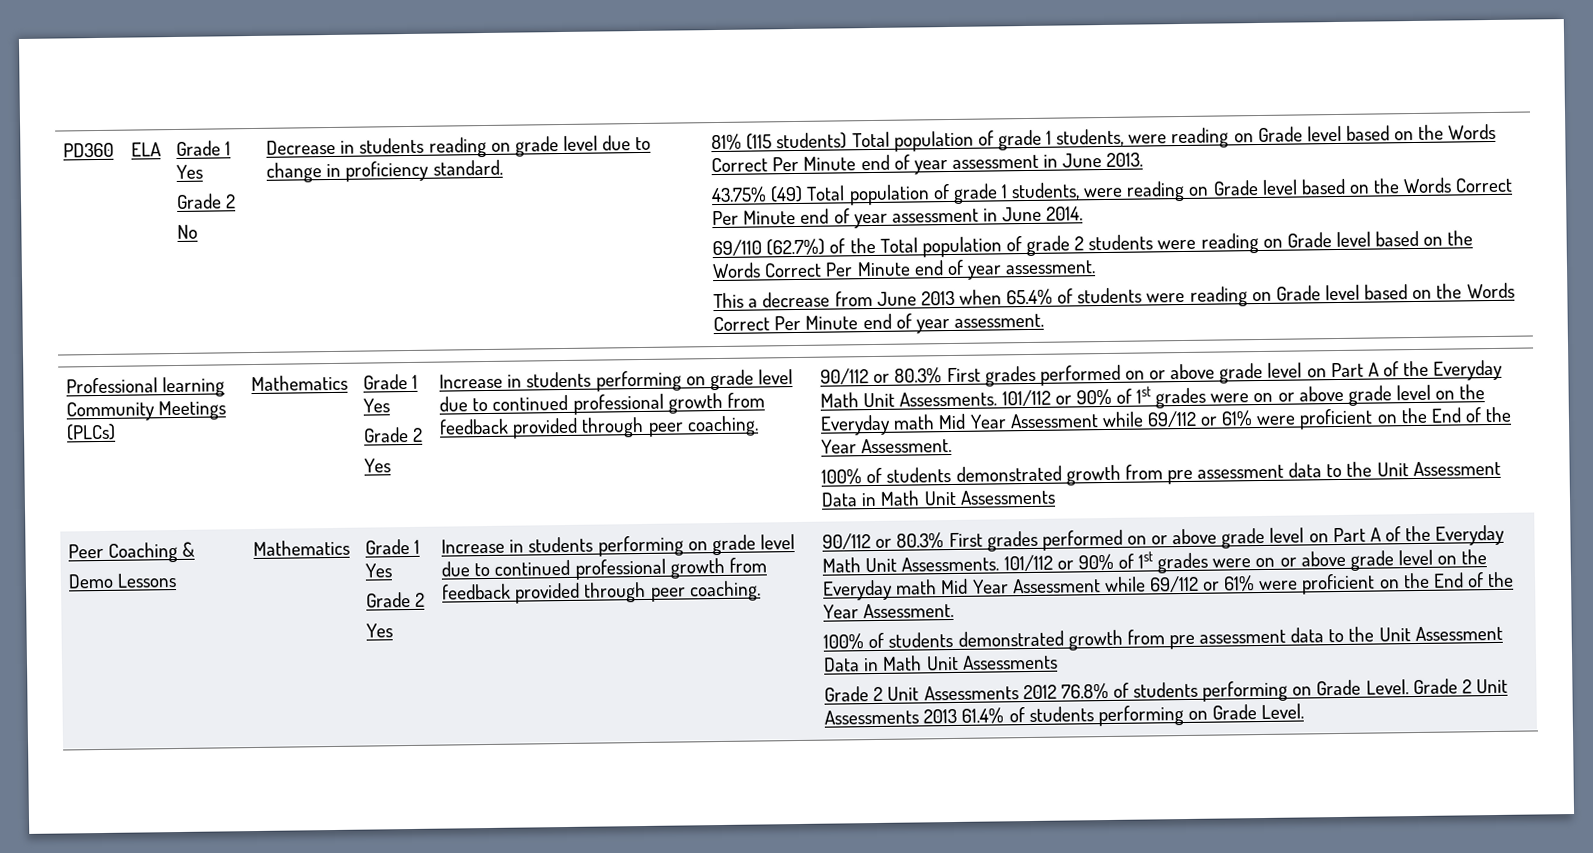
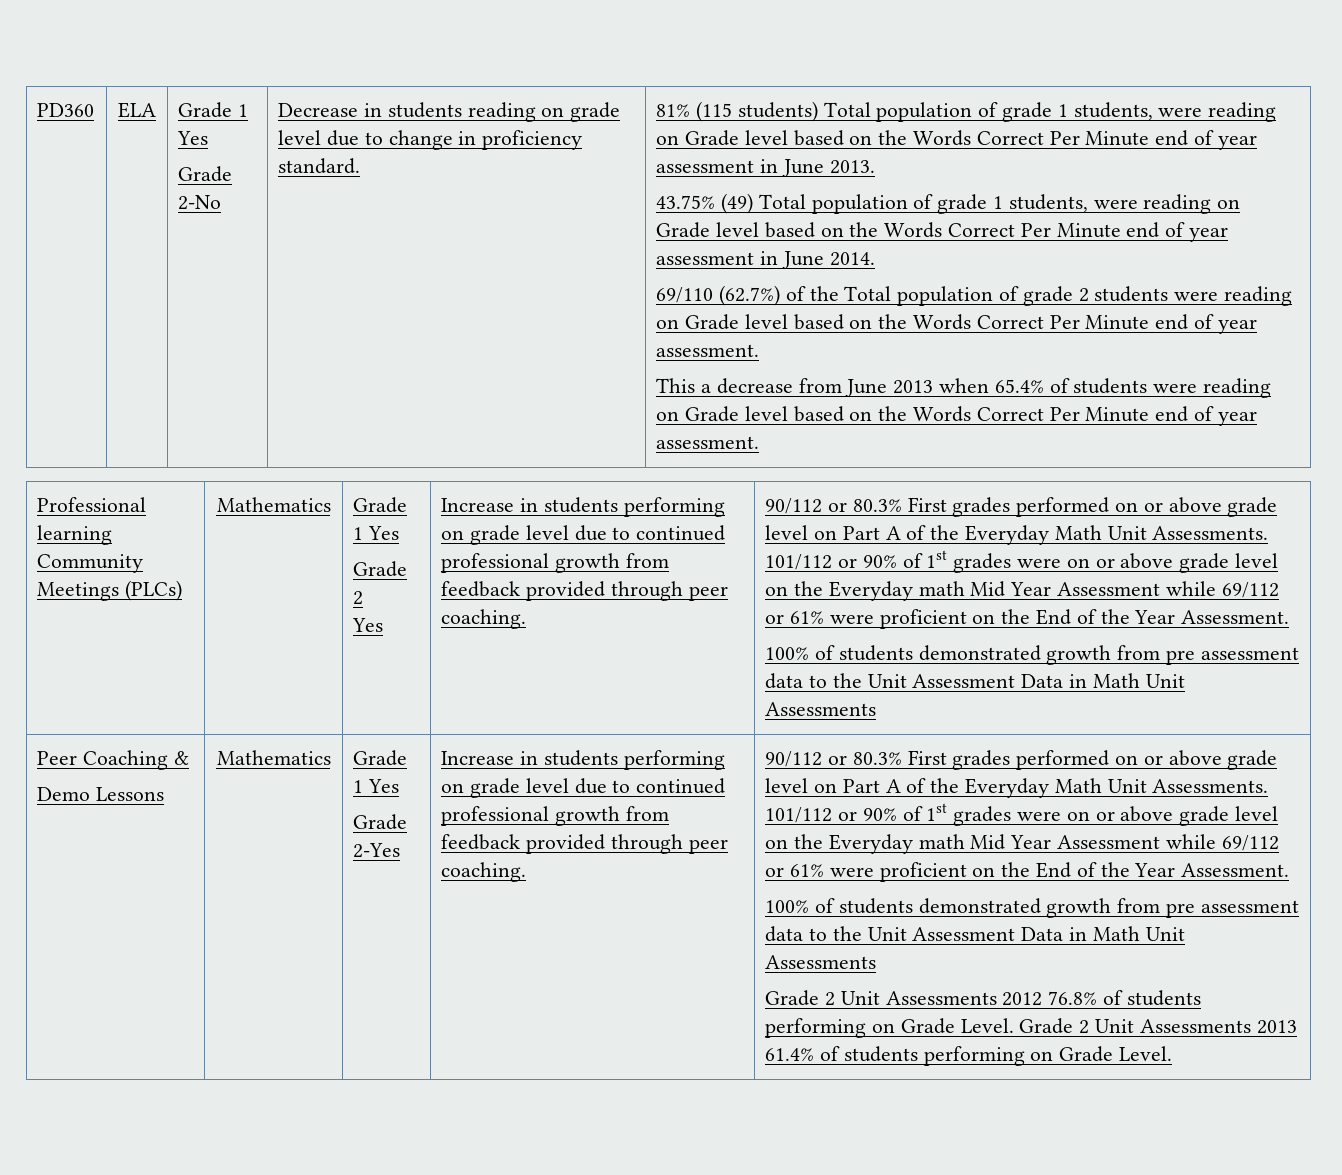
[225,194,237,209] [177,224,199,239] 2 // No -> [178,195,222,210] 2-No
[415,592,426,607] [366,623,394,638] 2 // Yes -> [353,843,401,858] 2-Yes

